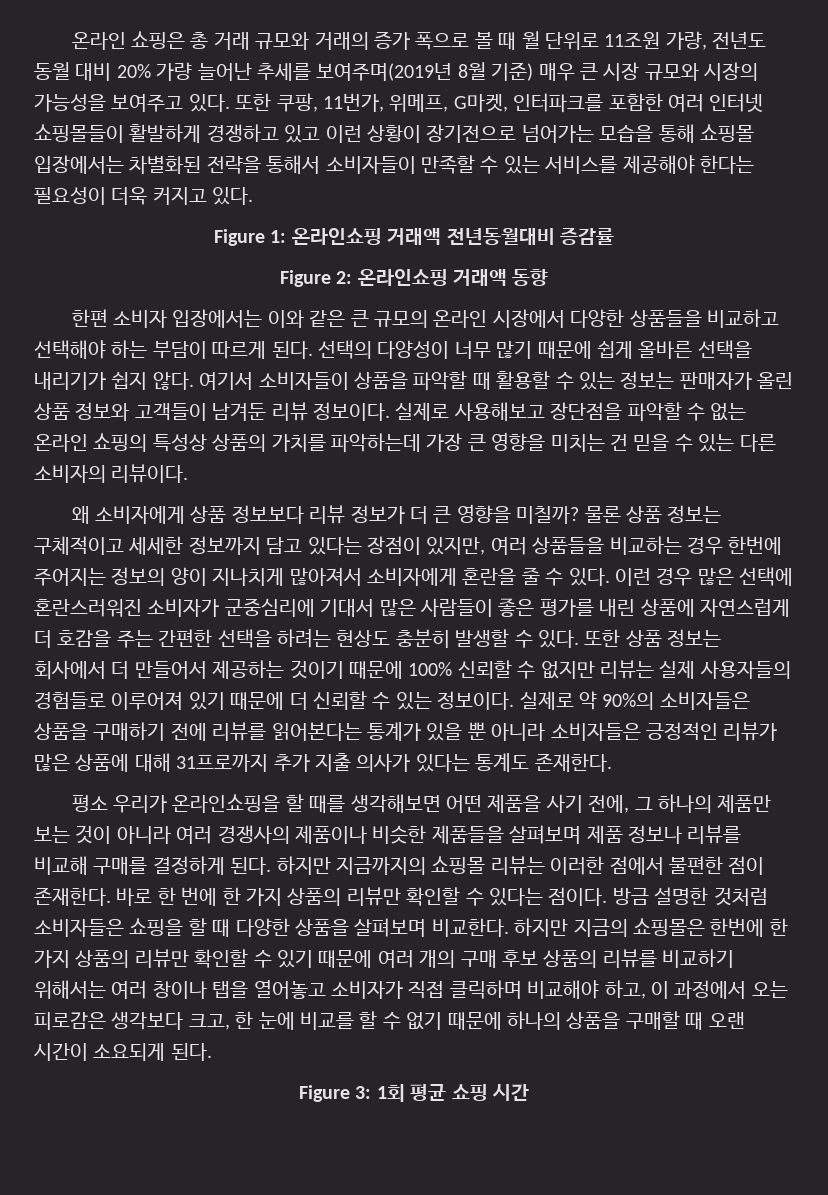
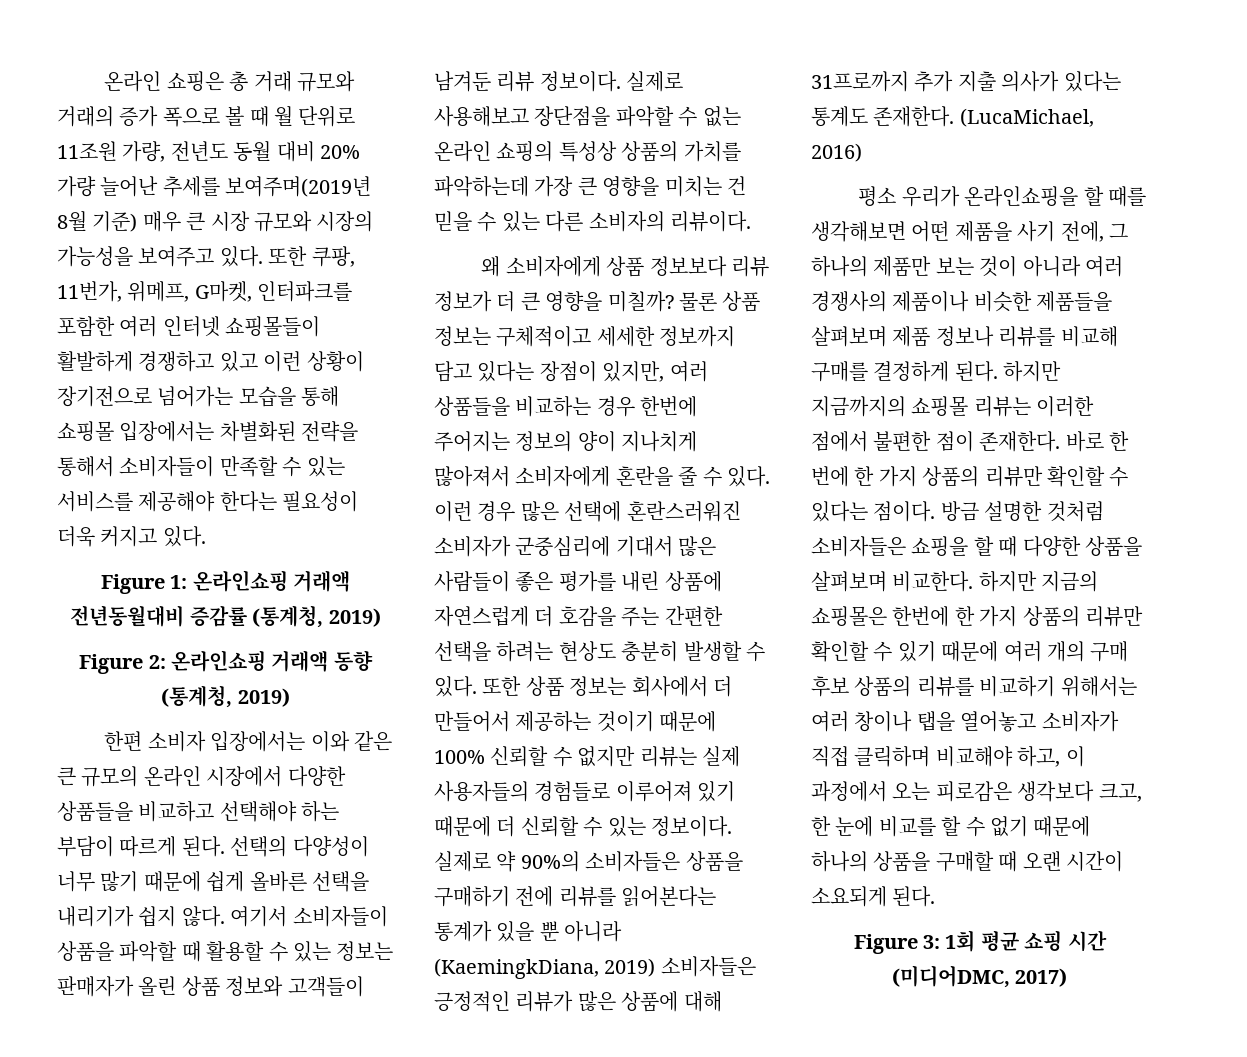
(614, 236) none -> [252,605,381,628] (통계청, 2019)
(549, 277) none -> [161,685,290,708] (통계청, 2019)
(546, 732) none -> [434,958,656,979] (KaemingkDiana, 2019)
(612, 762) none -> [959,108,1094,127] [811,143,862,162] (LucaMichael, 2016)
(529, 1092) none -> [891,965,1068,988] (미디어DMC, 2017)

